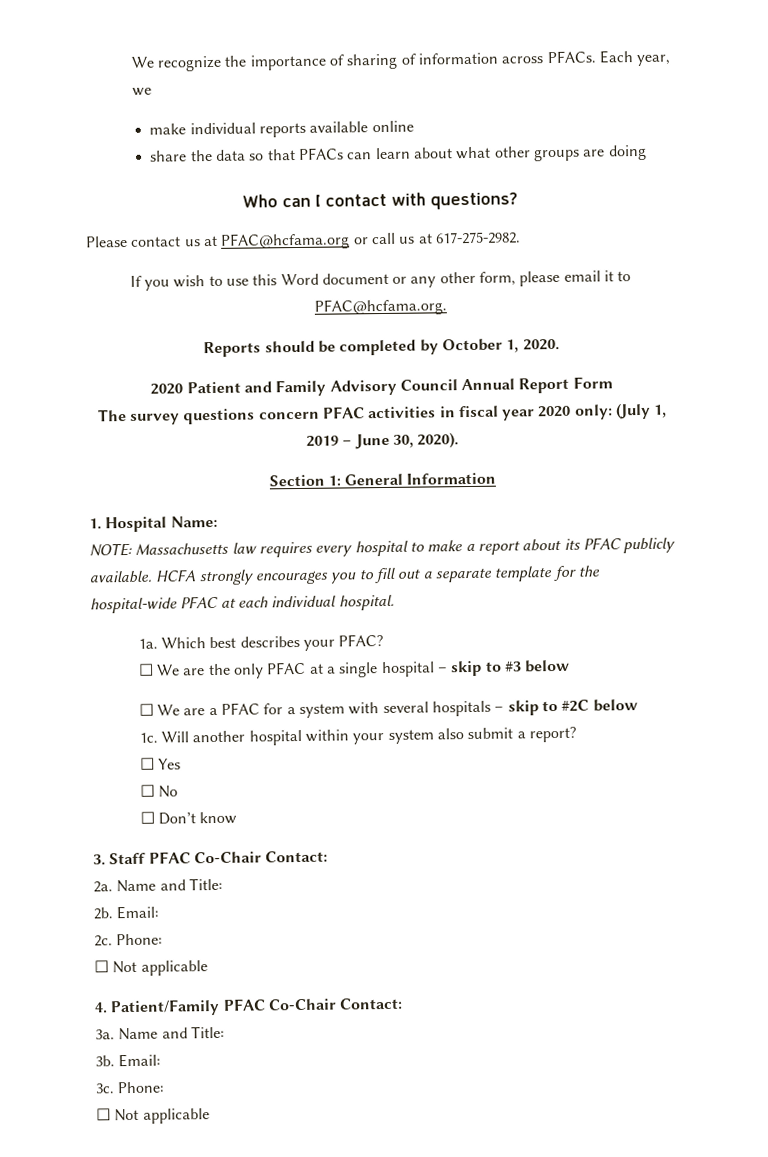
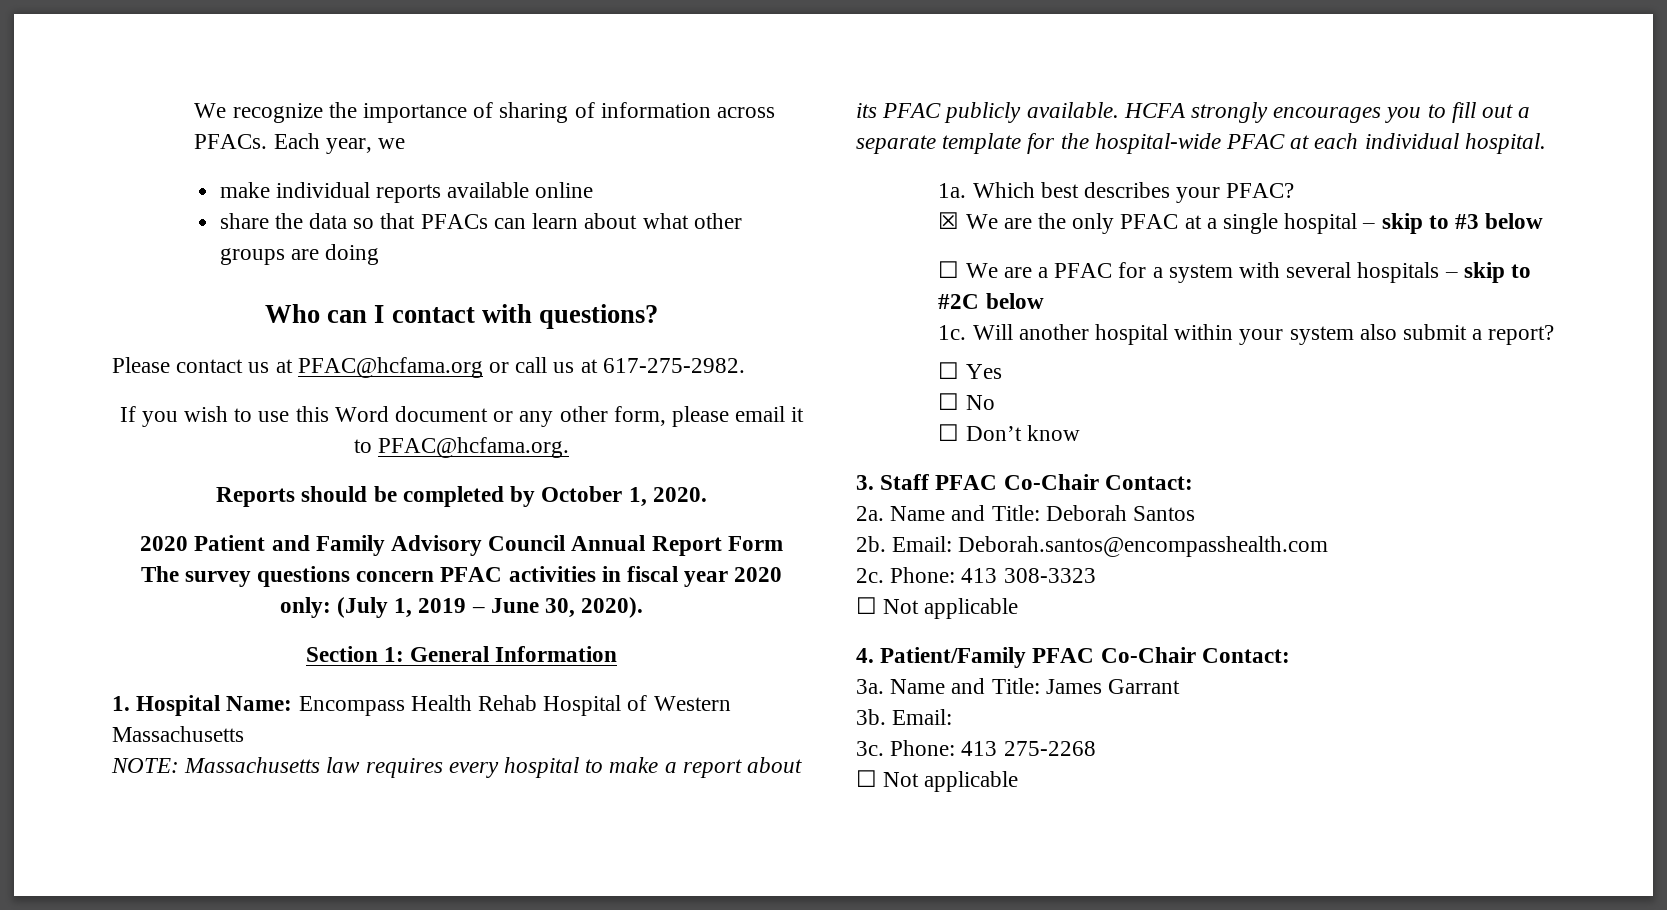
(218, 521) none -> [298,695,731,716] [112,726,244,742] Encompass Health Rehab Hospital of Western Massachusetts
[137,663,154,676] ☐ -> [938,212,960,229] ☒
(223, 884) none -> [1045,505,1196,521] Deborah Santos
(160, 912) none -> [958,536,1329,557] Deborah.santos@encompasshealth.com
(164, 939) none -> [961,568,1096,583] 413 308-3323
(225, 1032) none -> [1045,679,1181,694] James Garrant
(165, 1087) none -> [961,741,1096,756] 413 275-2268

